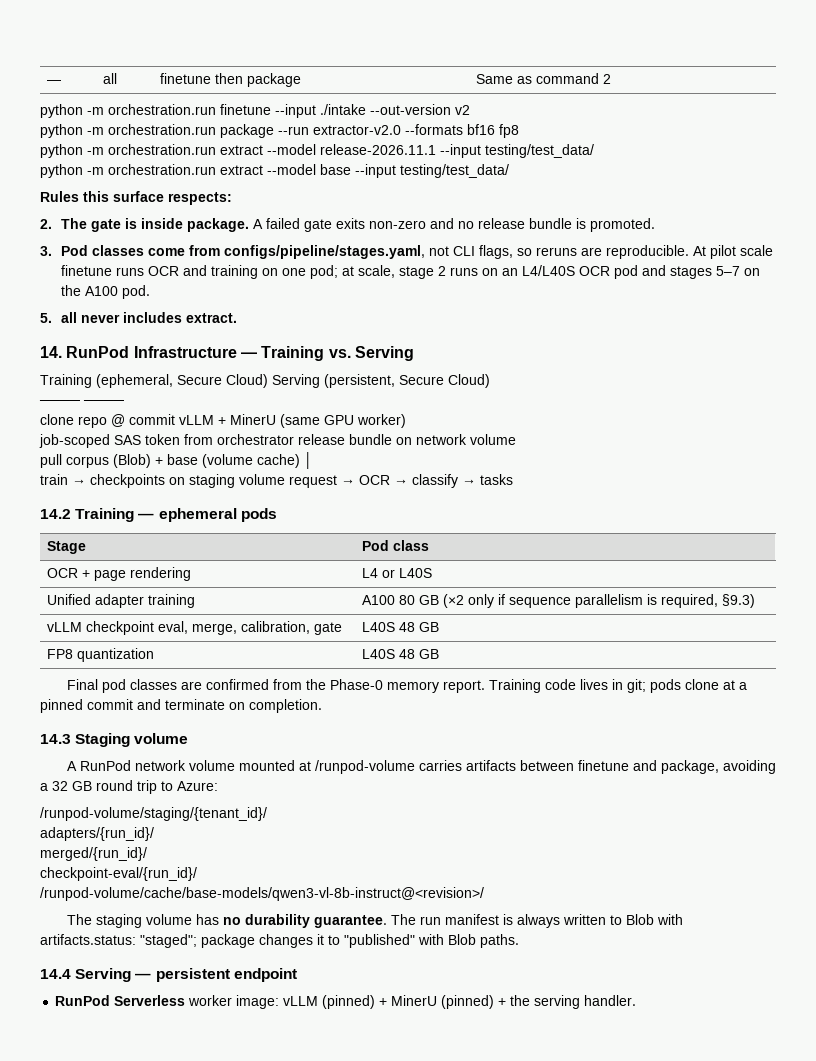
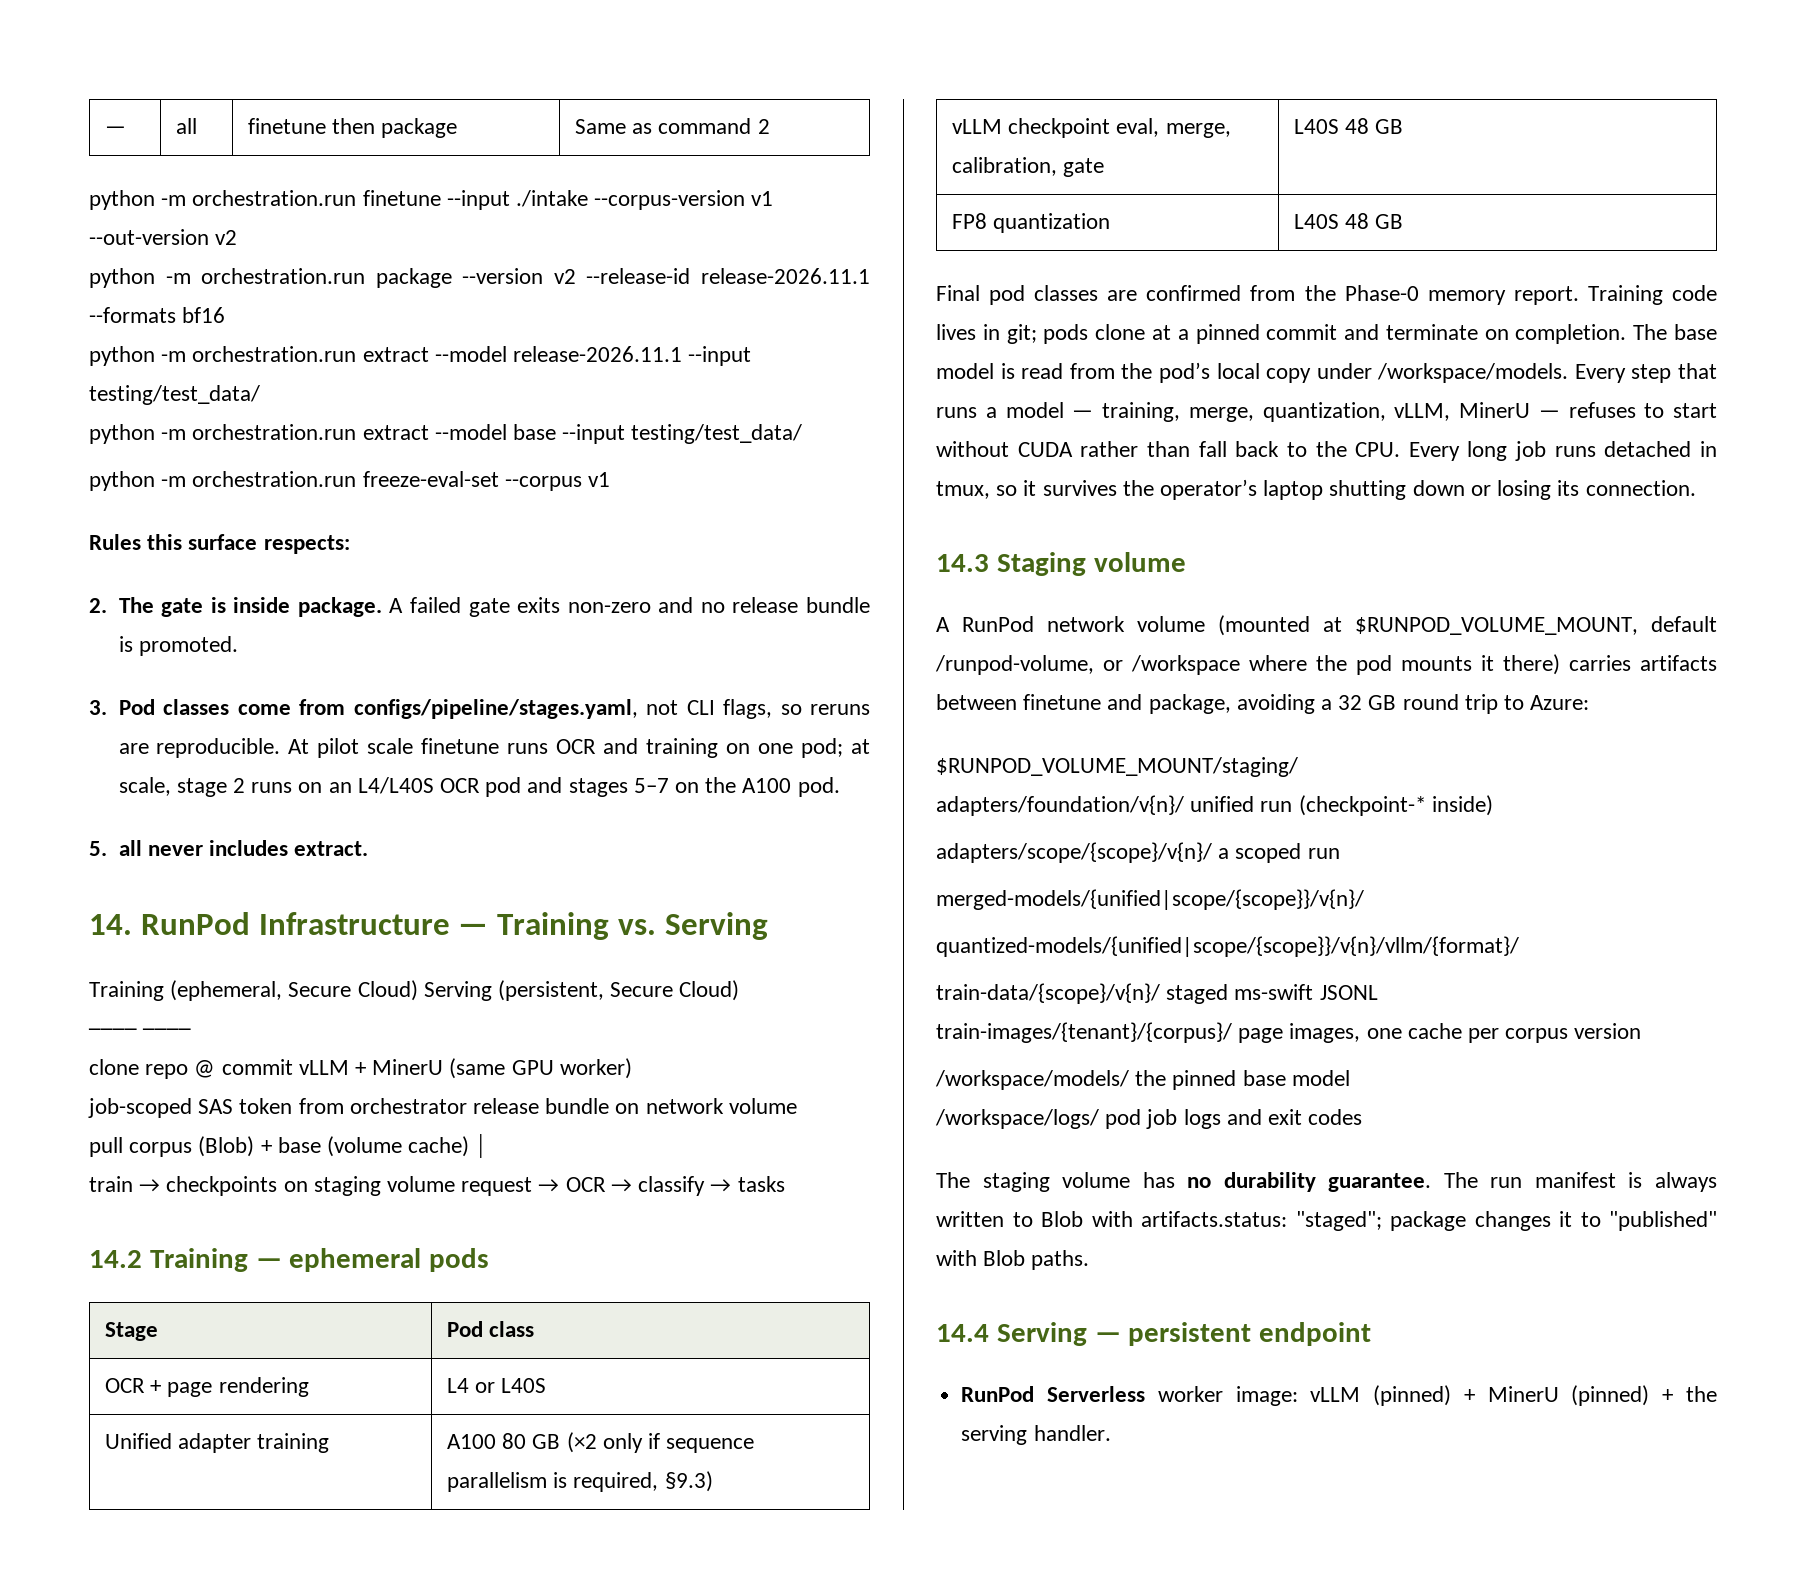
(366, 109) none -> [594,190,774,210] --corpus-version v1
[278,125,401,135] --run extractor-v2.0 -> [462,268,870,284] --version v2 --release-id release-2026.11.1
[499,124,519,138] fp8 -> (226, 315) none
(509, 171) none -> [89,471,611,491] // python -m orchestration.run freeze-eval-set --corpus v1
(322, 706) none -> [1633,324,1717,340] [936,362,1717,383] [936,402,1717,422] [936,441,1717,461] [936,479,1696,500] The base model is read from the pod’s local copy under /workspace/models. Every step that runs a model — training, merge, quantization, vLLM, MinerU — refuses to start without CUDA rather than fall back to the CPU. Every long job runs detached in tmux, so it survives the operator’s laptop shutting down or losing its connection.
[238,760,415,774] mounted at /runpod-volume -> [1218,615,1717,636] [935,654,1560,675] (mounted at $RUNPOD_VOLUME_MOUNT, default /runpod-volume, or /workspace where the pod mounts it there)
[40,807,267,821] [40,827,154,841] [40,847,147,861] [40,867,197,881] [40,887,484,901] /runpod-volume/staging/{tenant_id}/ // adapters/{run_id}/ // merged/{run_id}/ // checkpoint-eval/{run_id}/ // /runpod-volume/cache/base-models/qwen3-vl-8b-instruct@<revision>/ -> [936,757,1298,777] [936,795,1493,816] [936,842,1340,863] [936,889,1364,910] [936,936,1519,957] [936,983,1378,1004] [936,1022,1642,1043] [935,1070,1350,1090] [935,1109,1363,1129] $RUNPOD_VOLUME_MOUNT/staging/ // adapters/foundation/v{n}/ unified run (checkpoint-* inside) // adapters/scope/{scope}/v{n}/ a scoped run // merged-models/{unified|scope/{scope}}/v{n}/ // quantized-models/{unified|scope/{scope}}/v{n}/vllm/{format}/ // train-data/{scope}/v{n}/ staged ms-swift JSONL // train-images/{tenant}/{corpus}/ page images, one cache per corpus version // /workspace/models/ the pinned base model // /workspace/logs/ pod job logs and exit codes

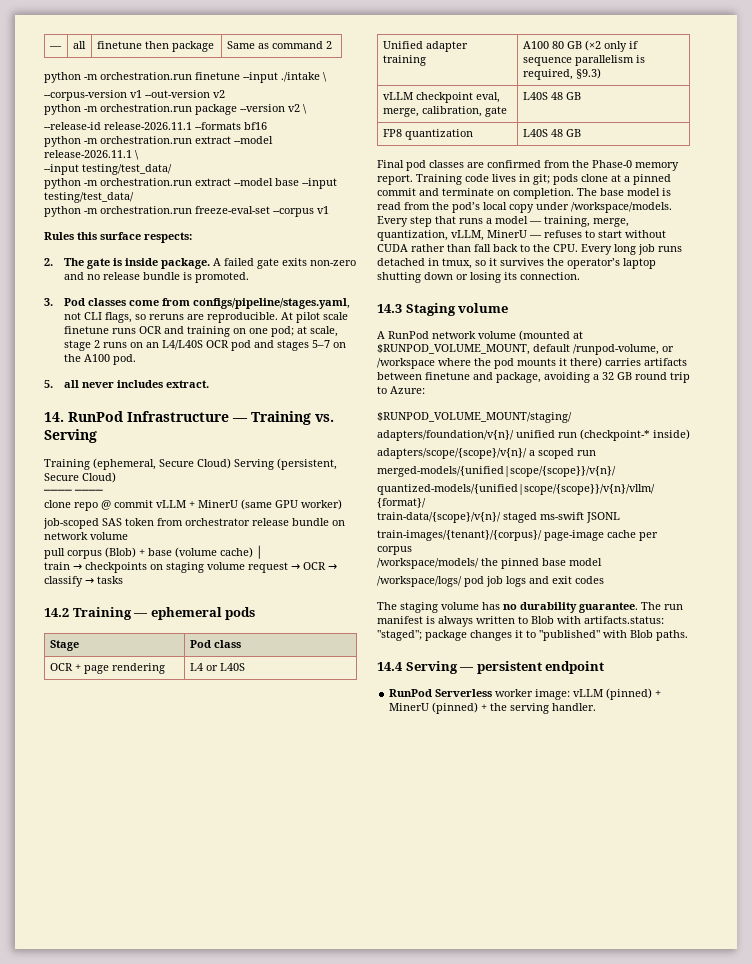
(589, 198) none -> [323,72,327,82] \ //
(576, 276) none -> [303,104,307,114] \ //
(683, 354) none -> [135,150,139,160] \ //
[1238,1023,1402,1043] page images, one -> [544,530,604,541] page-image
[1574,1023,1642,1039] version -> (412, 550) none

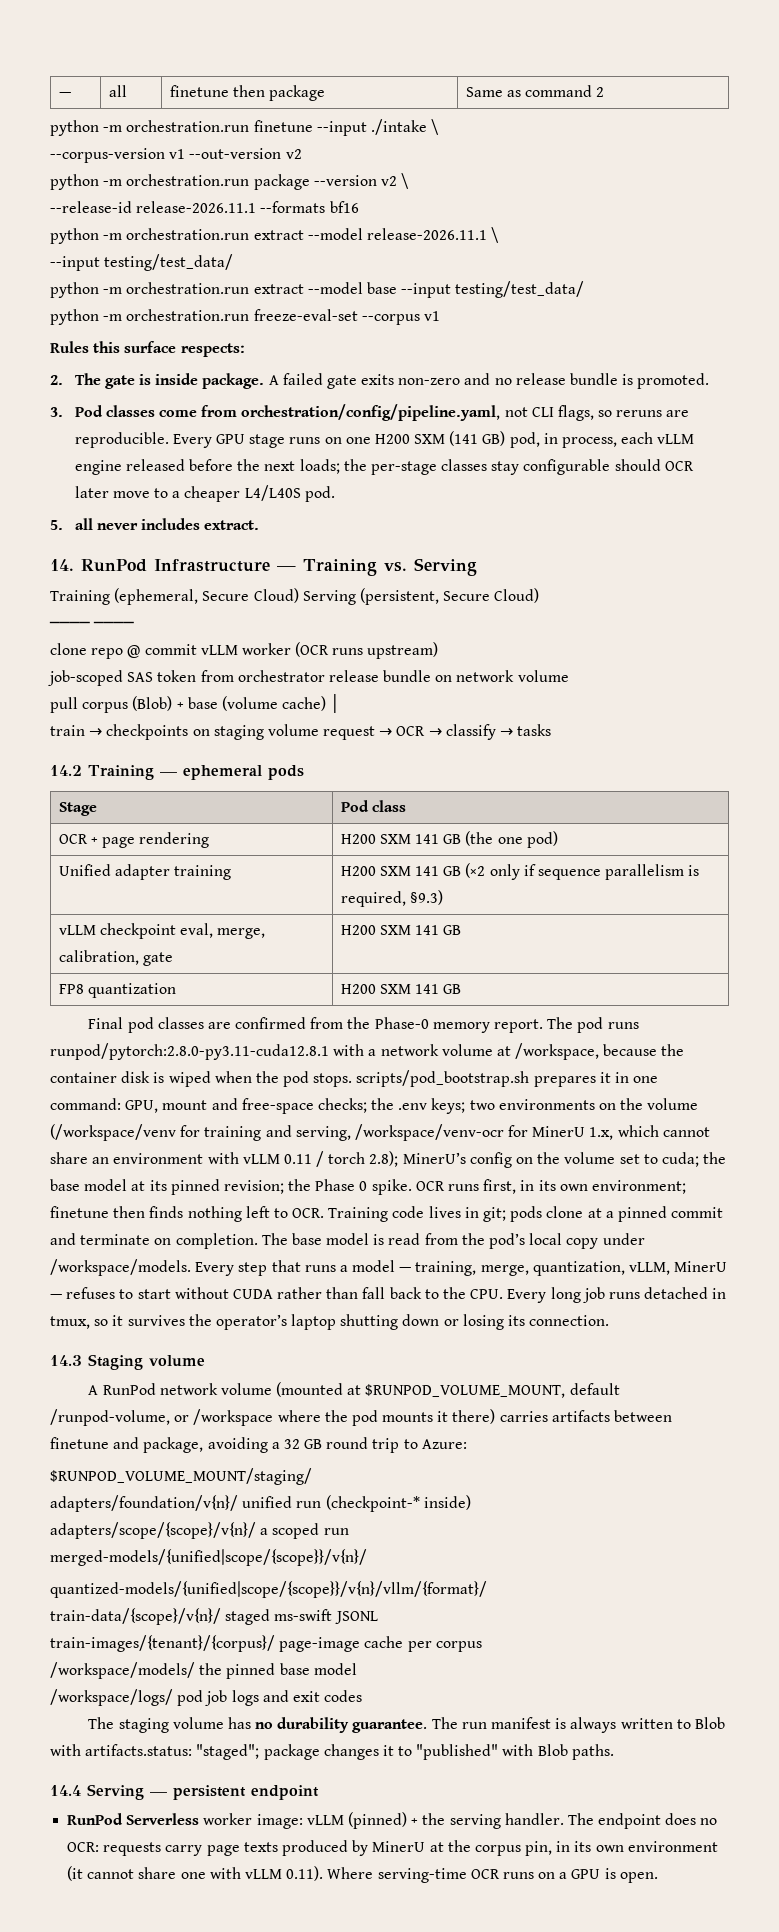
[192,298,350,309] configs/pipeline/stages.yaml, -> [241,404,501,421] orchestration/config/pipeline.yaml,
[280,312,348,323] [63,326,338,337] [63,340,346,351] [63,354,110,362] At pilot scale finetune runs OCR and training on one pod; at scale, stage 2 runs on an L4/L40S OCR pod and stages 5–7 on the A100 -> [172,431,695,448] [74,459,694,475] [74,485,301,502] Every GPU stage runs on one H200 SXM (141 GB) pod, in process, each vLLM engine released before the next loads; the per-stage classes stay configurable should OCR later move to a cheaper L4/L40S
[189,499,342,510] + MinerU (same GPU worker) -> [241,642,439,659] worker (OCR runs upstream)
[189,663,245,671] L4 or L40S -> [340,831,558,848] H200 SXM 141 GB (the one pod)
[522,41,564,49] A100 80 -> [340,866,439,876] H200 SXM 141
[522,92,563,100] L40S 48 -> [340,925,439,935] H200 SXM 141
[522,129,563,137] L40S 48 -> [340,984,439,994] H200 SXM 141
(413, 179) none -> [547,1017,639,1033] [50,1043,685,1060] [50,1070,659,1087] [50,1098,699,1114] [50,1124,710,1141] [50,1151,727,1168] [50,1179,686,1195] [50,1206,325,1222] The pod runs runpod/pytorch:2.8.0-py3.11-cuda12.8.1 with a network volume at /workspace, because the container disk is wiped when the pod stops. scripts/pod_bootstrap.sh prepares it in one command: GPU, mount and free-space checks; the .env keys; two environments on the volume (/workspace/venv for training and serving, /workspace/venv-ocr for MinerU 1.x, which cannot share an environment with vLLM 0.11 / torch 2.8); MinerU’s config on the volume set to cuda; the base model at its pinned revision; the Phase 0 spike. OCR runs first, in its own environment; finetune then finds nothing left to OCR.
[389,702,597,714] MinerU (pinned) + the serving handler. -> [422,1813,718,1829] [67,1840,718,1856] [67,1866,658,1883] the serving handler. The endpoint does no OCR: requests carry page texts produced by MinerU at the corpus pin, in its own environment (it cannot share one with vLLM 0.11). Where serving-time OCR runs on a GPU is open.

